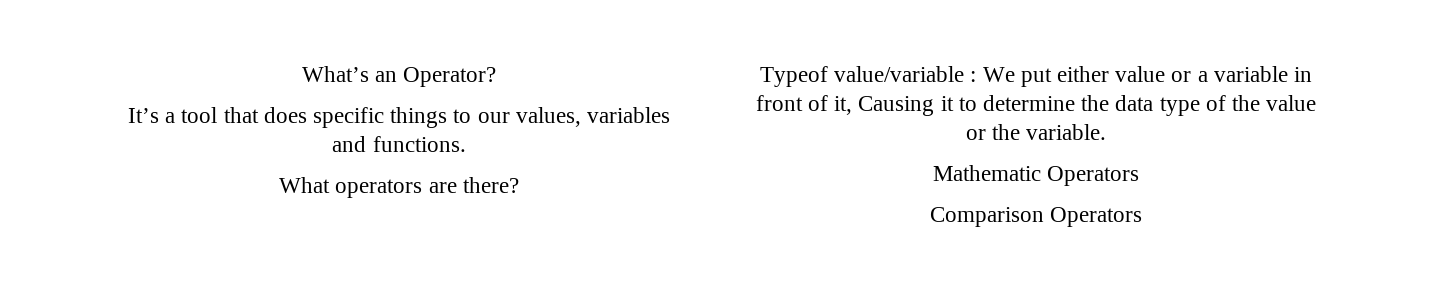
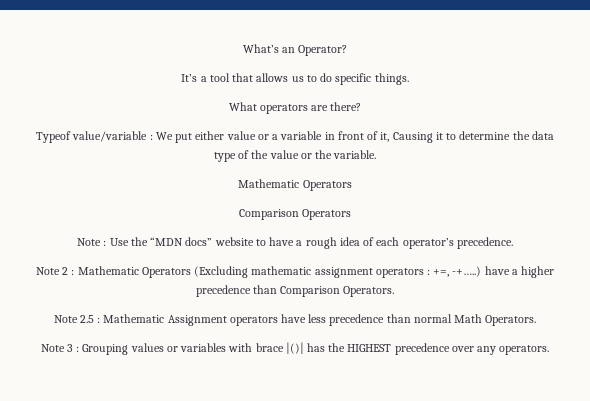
[263,107,671,128] [332,136,466,152] does specific things to our values, variables and functions. -> [256,73,409,85] allows us to do specific things.
(1143, 217) none -> [77,237,513,249] [35,266,555,278] [195,285,395,297] [53,314,537,326] [40,342,550,355] // Note : Use the “MDN docs” website to have a rough idea of each operator’s precedence. // Note 2 : Mathematic Operators (Excluding mathematic assignment operators : +=, -+…..) have a higher precedence than Comparison Operators. // Note 2.5 : Mathematic Assignment operators have less precedence than normal Math Operators. // Note 3 : Grouping values or variables with brace |()| has the HIGHEST precedence over any operators.

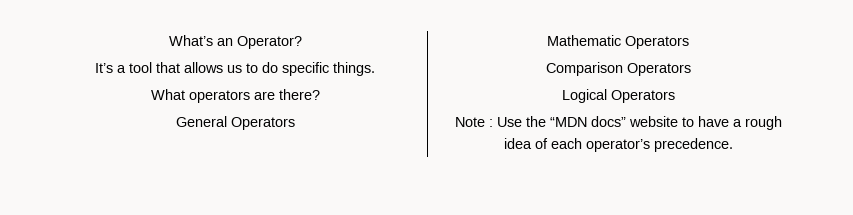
[36,131,554,143] [213,150,377,162] Typeof value/variable : We put either value or a variable in front of it, Causing it to determine the data type of the value or the variable. -> [175,116,295,130] General Operators
(352, 214) none -> [561,89,675,103] // Logical Operators
[35,266,555,278] [195,285,395,297] [53,314,537,326] [40,342,550,355] // Note 2 : Mathematic Operators (Excluding mathematic assignment operators : +=, -+…..) have a higher precedence than Comparison Operators. // Note 2.5 : Mathematic Assignment operators have less precedence than normal Math Operators. // Note 3 : Grouping values or variables with brace |()| has the HIGHEST precedence over any operators. -> (733, 145) none

